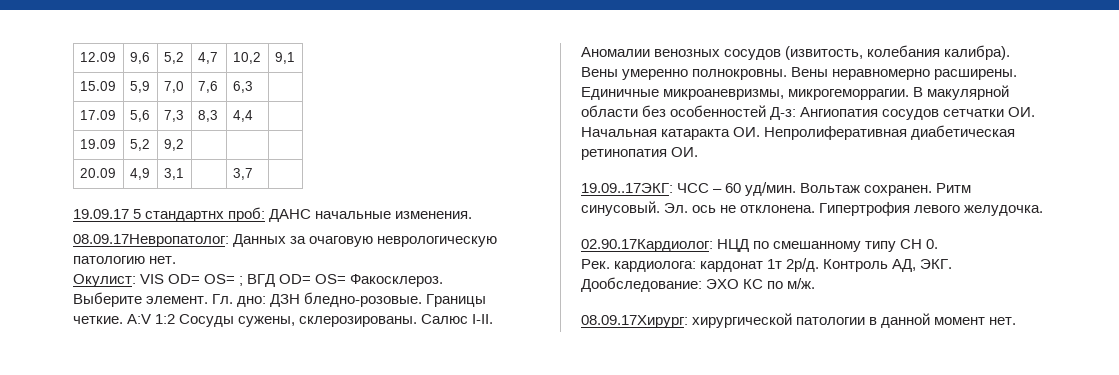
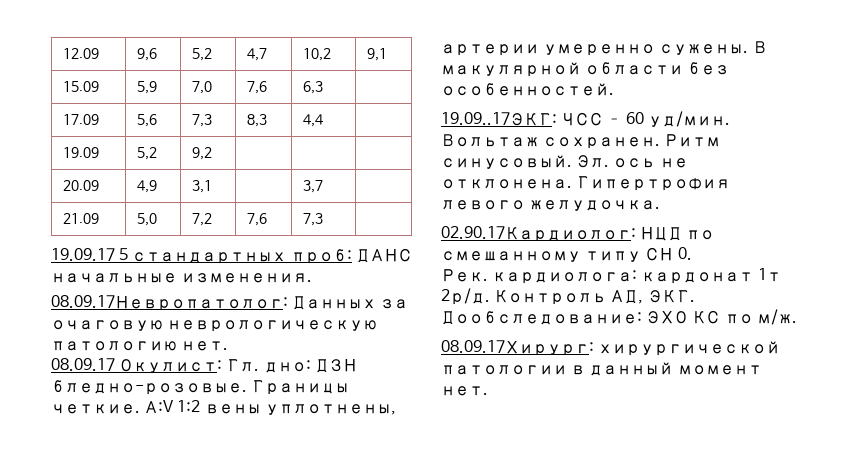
(253, 174) none -> [63,213,100,224] [137,213,158,226] [192,213,213,226] [247,213,268,226] [303,213,324,226] // 21.09 | 5,0 | 7,2 | 7,6 | 7,3 |
[145,211,225,222] стандартнх -> [132,252,287,264] стандартных
[73,274,444,287] [73,292,209,307] Окулист: VIS OD= OS= ; ВГД OD= OS= Факосклероз. // Выберите элемент. -> [51,358,223,373] 08.09.17 Окулист:
[179,314,494,327] [581,45,1011,60] [581,67,1018,80] [581,85,1010,100] [581,105,1036,120] [581,125,1016,140] [581,147,699,160] Сосуды сужены, склерозированы. Салюс I-II. Аномалии венозных сосудов (извитость, колебания калибра). Вены умеренно полнокровны. Вены неравномерно расширены. Единичные микроаневризмы, микрогеморрагии. В макулярной области без особенностей Д-з: Ангиопатия сосудов сетчатки ОИ. Начальная катаракта ОИ. Непролиферативная диабетическая ретинопатия ОИ. -> [204,404,396,415] [441,41,767,56] [441,62,730,77] [441,83,614,96] вены уплотнены, артерии умеренно сужены. В макулярной области без особенностей.
[881,313,931,328] данной -> [589,362,674,376] данный

